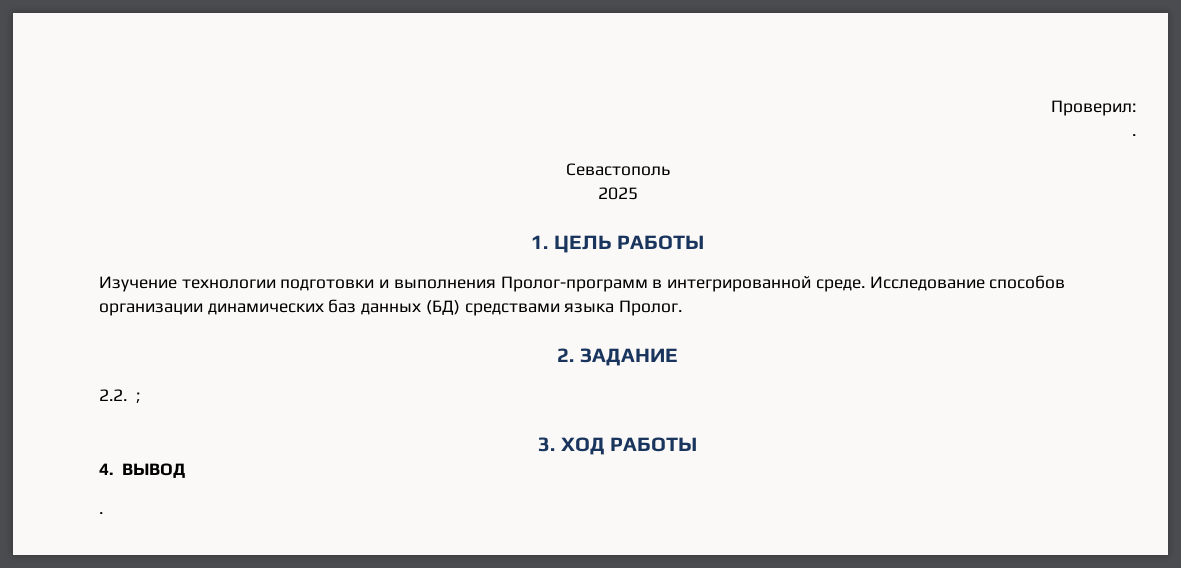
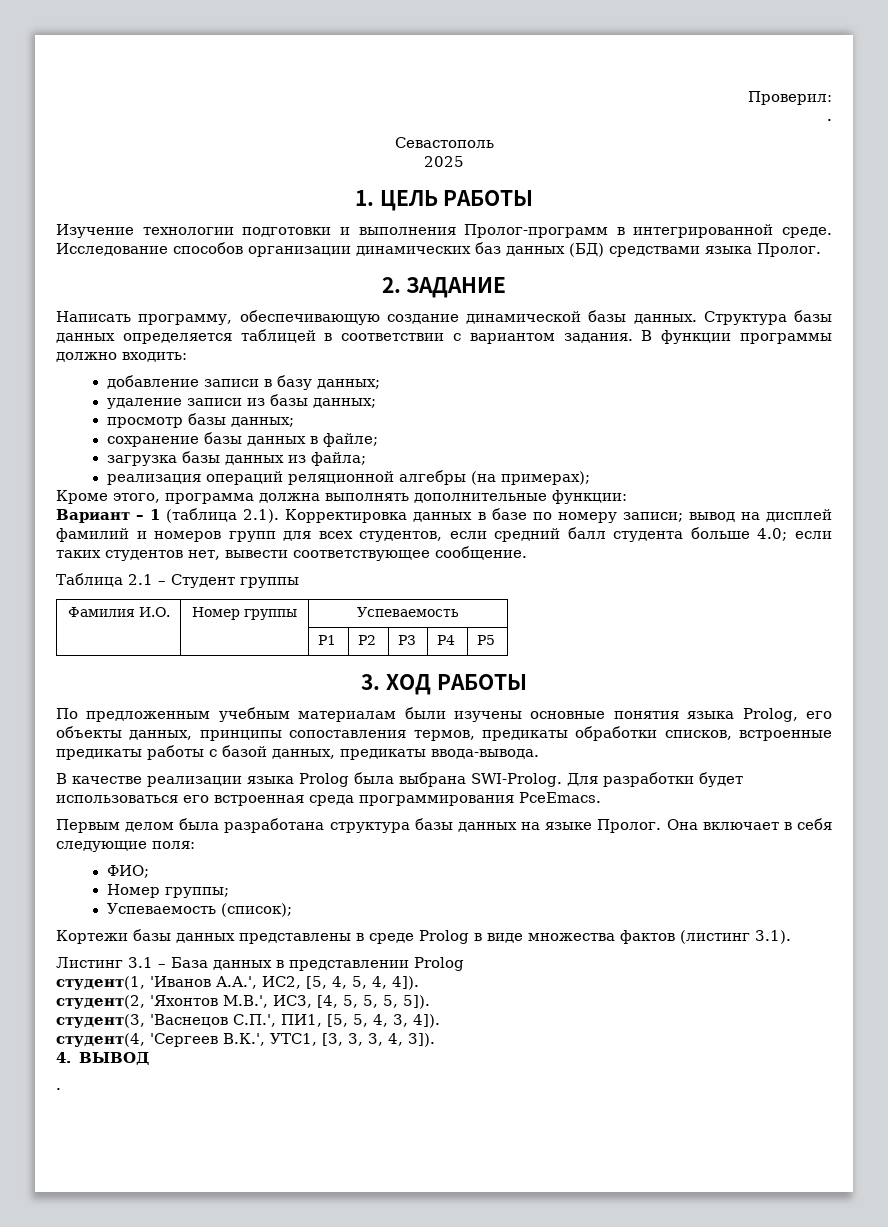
[99,389,140,403] [537,437,698,455] 2.2. ; // 3. ХОД РАБОТЫ -> [56,310,832,325] [56,329,832,344] [56,352,187,362] [106,375,380,390] [106,394,376,409] [106,413,294,428] [106,432,378,447] [106,451,366,466] [106,470,590,485] [56,490,627,504] [56,508,832,523] [56,527,832,542] [56,546,527,561] [56,573,299,588] [67,607,170,617] [192,607,297,620] [357,607,459,617] [318,635,337,645] [358,635,377,645] [398,635,417,645] [437,635,456,645] [477,635,496,645] [361,674,527,695] [56,707,832,722] [56,726,832,741] [56,745,539,760] [56,772,743,787] [56,792,601,806] [56,818,832,833] [56,841,195,852] [106,865,149,878] [106,884,229,898] [106,903,292,917] [56,929,791,944] [56,957,464,971] [56,976,419,990] [56,995,430,1009] [56,1014,440,1028] [56,1033,435,1047] Написать программу, обеспечивающую создание динамической базы данных. Структура базы данных определяется таблицей в соответствии с вариантом задания. В функции программы должно входить: // добавление записи в базу данных; // удаление записи из базы данных; // просмотр базы данных; // сохранение базы данных в файле; // загрузка базы данных из файла; // реализация операций реляционной алгебры (на примерах); // Кроме этого, программа должна выполнять дополнительные функции: // Вариант – 1 (таблица 2.1). Корректировка данных в базе по номеру записи; вывод на дисплей фамилий и номеров групп для всех студентов, если средний балл студента больше 4.0; если таких студентов нет, вывести соответствующее сообщение. // Таблица 2.1 – Студент группы // Фамилия И.О. | Номер группы | Успеваемость // | | P1 | P2 | P3 | P4 | P5 // 3. ХОД РАБОТЫ // По предложенным учебным материалам были изучены основные понятия языка Prolog, его объекты данных, принципы сопоставления термов, предикаты обработки списков, встроенные предикаты работы с базой данных, предикаты ввода-вывода. // В качестве реализации языка Prolog была выбрана SWI-Prolog. Для разработки будет использоваться его встроенная среда программирования PceEmacs. // Первым делом была разработана структура базы данных на языке Пролог. Она включает в себя следующие поля: // ФИО; // Номер группы; // Успеваемость (список); // Кортежи базы данных представлены в среде Prolog в виде множества фактов (листинг 3.1). // Листинг 3.1 – База данных в представлении Prolog // студент(1, 'Иванов А.А.', ИС2, [5, 4, 5, 4, 4]). // студент(2, 'Яхонтов М.В.', ИС3, [4, 5, 5, 5, 5]). // студент(3, 'Васнецов С.П.', ПИ1, [5, 5, 4, 3, 4]). // студент(4, 'Сергеев В.К.', УТС1, [3, 3, 3, 4, 3]).

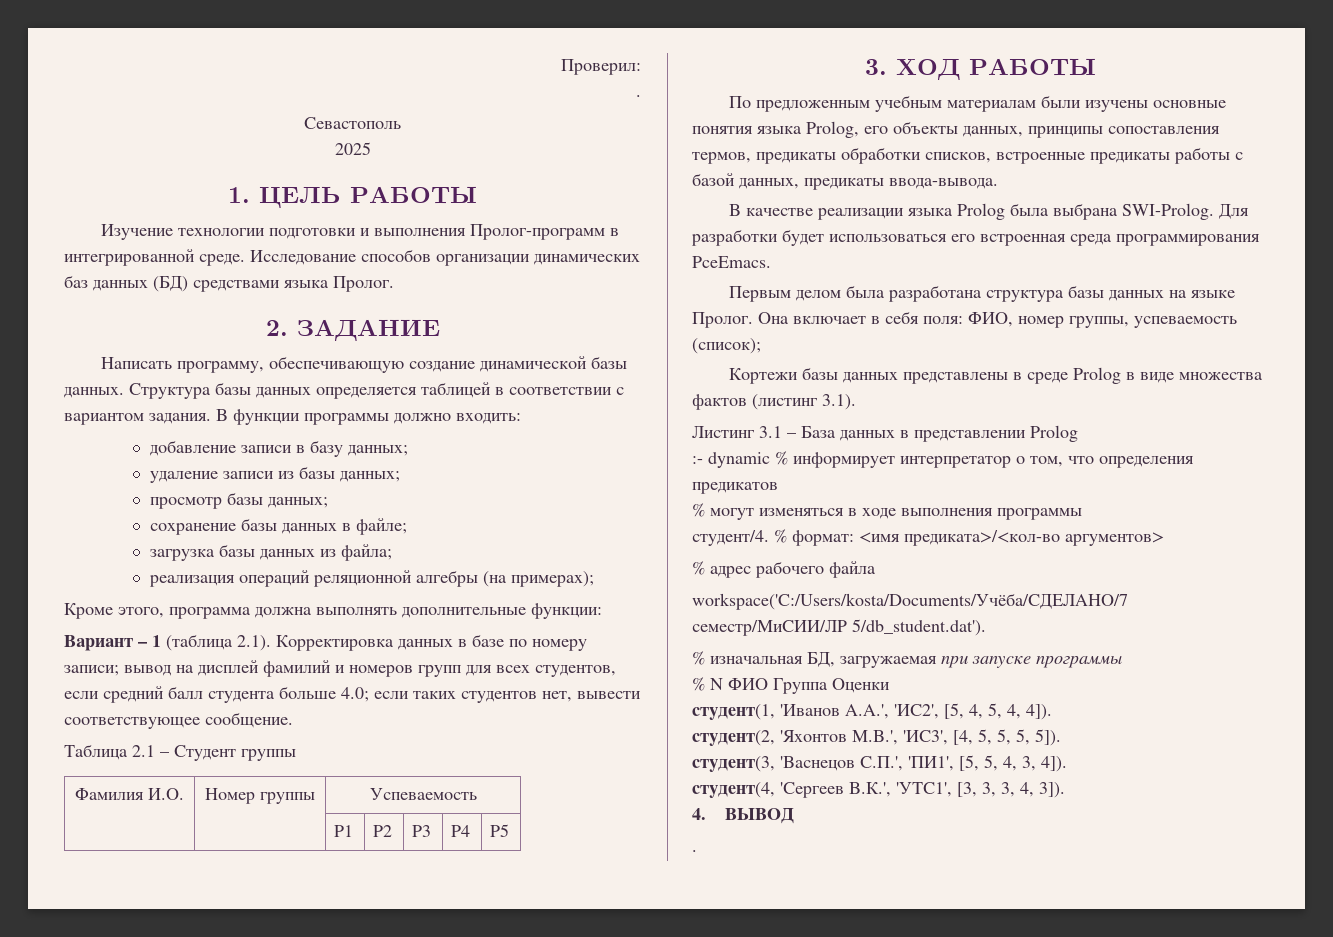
[56,841,147,852] следующие -> (919, 317) none
[106,865,149,878] [106,884,229,898] [106,903,216,914] // ФИО; // Номер группы; // Успеваемость -> [968,312,1237,328] ФИО, номер группы, успеваемость
(464, 964) none -> [692,451,1194,468] [692,482,778,494] [692,503,1082,520] [692,529,1164,546] [692,561,876,578] [692,593,1128,610] [692,619,986,636] [692,651,1122,668] [692,677,890,694] // :- dynamic % информирует интерпретатор о том, что определения предикатов // % могут изменяться в ходе выполнения программы // студент/4. % формат: <имя предиката>/<кол-во аргументов> // % адрес рабочего файла // workspace('C:/Users/kosta/Documents/Учёба/СДЕЛАНО/7 семестр/МиСИИ/ЛР 5/db_student.dat'). // % изначальная БД, загружаемая при запуске программы // % N ФИО Группа Оценки
[262,976,301,989] ИС2, -> [894,704,939,719] 'ИС2',
[273,995,312,1008] ИС3, -> [903,730,948,745] 'ИС3',
[281,1014,322,1027] ПИ1, -> [908,756,954,771] 'ПИ1',
[270,1033,317,1046] УТС1, -> [896,782,952,797] 'УТС1',

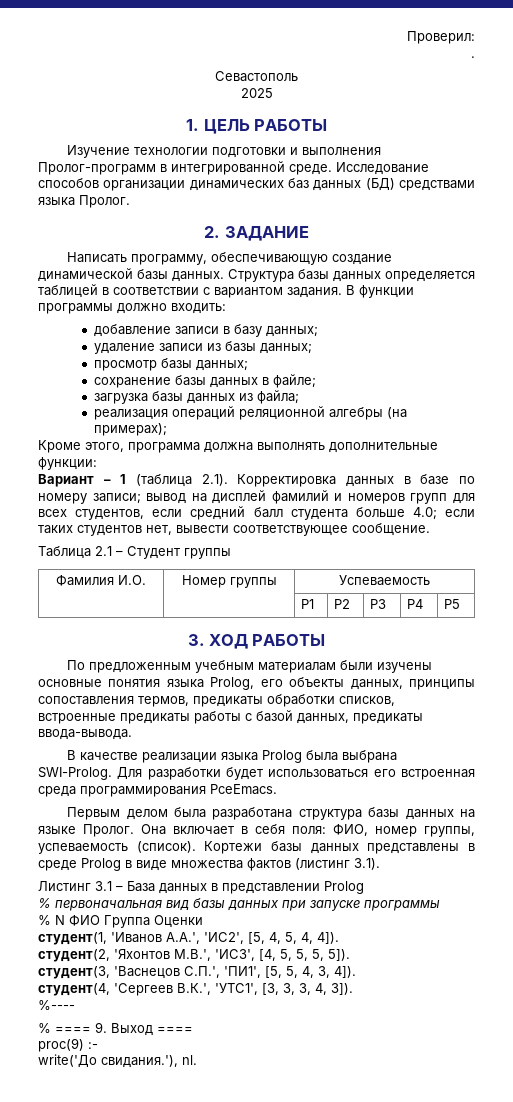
[692,338,761,354] (список); // -> [136,841,196,853] (список).
[692,451,1194,468] [692,482,778,494] [692,503,1082,520] [692,529,1164,546] [692,561,876,578] [692,593,1128,610] [692,619,986,636] [692,651,937,668] :- dynamic % информирует интерпретатор о том, что определения предикатов // % могут изменяться в ходе выполнения программы // студент/4. % формат: <имя предиката>/<кол-во аргументов> // % адрес рабочего файла // workspace('C:/Users/kosta/Documents/Учёба/СДЕЛАНО/7 семестр/МиСИИ/ЛР 5/db_student.dat'). // % изначальная БД, загружаемая -> [38,898,279,911] % первоначальная вид базы данных
[692,808,794,824] [692,850,697,852] 4. ВЫВОД // . -> [38,1000,75,1010] [38,1022,193,1036] [38,1038,98,1052] [38,1054,197,1068] %---- // % ==== 9. Выход ==== // proc(9) :- // write('До свидания.'), nl.

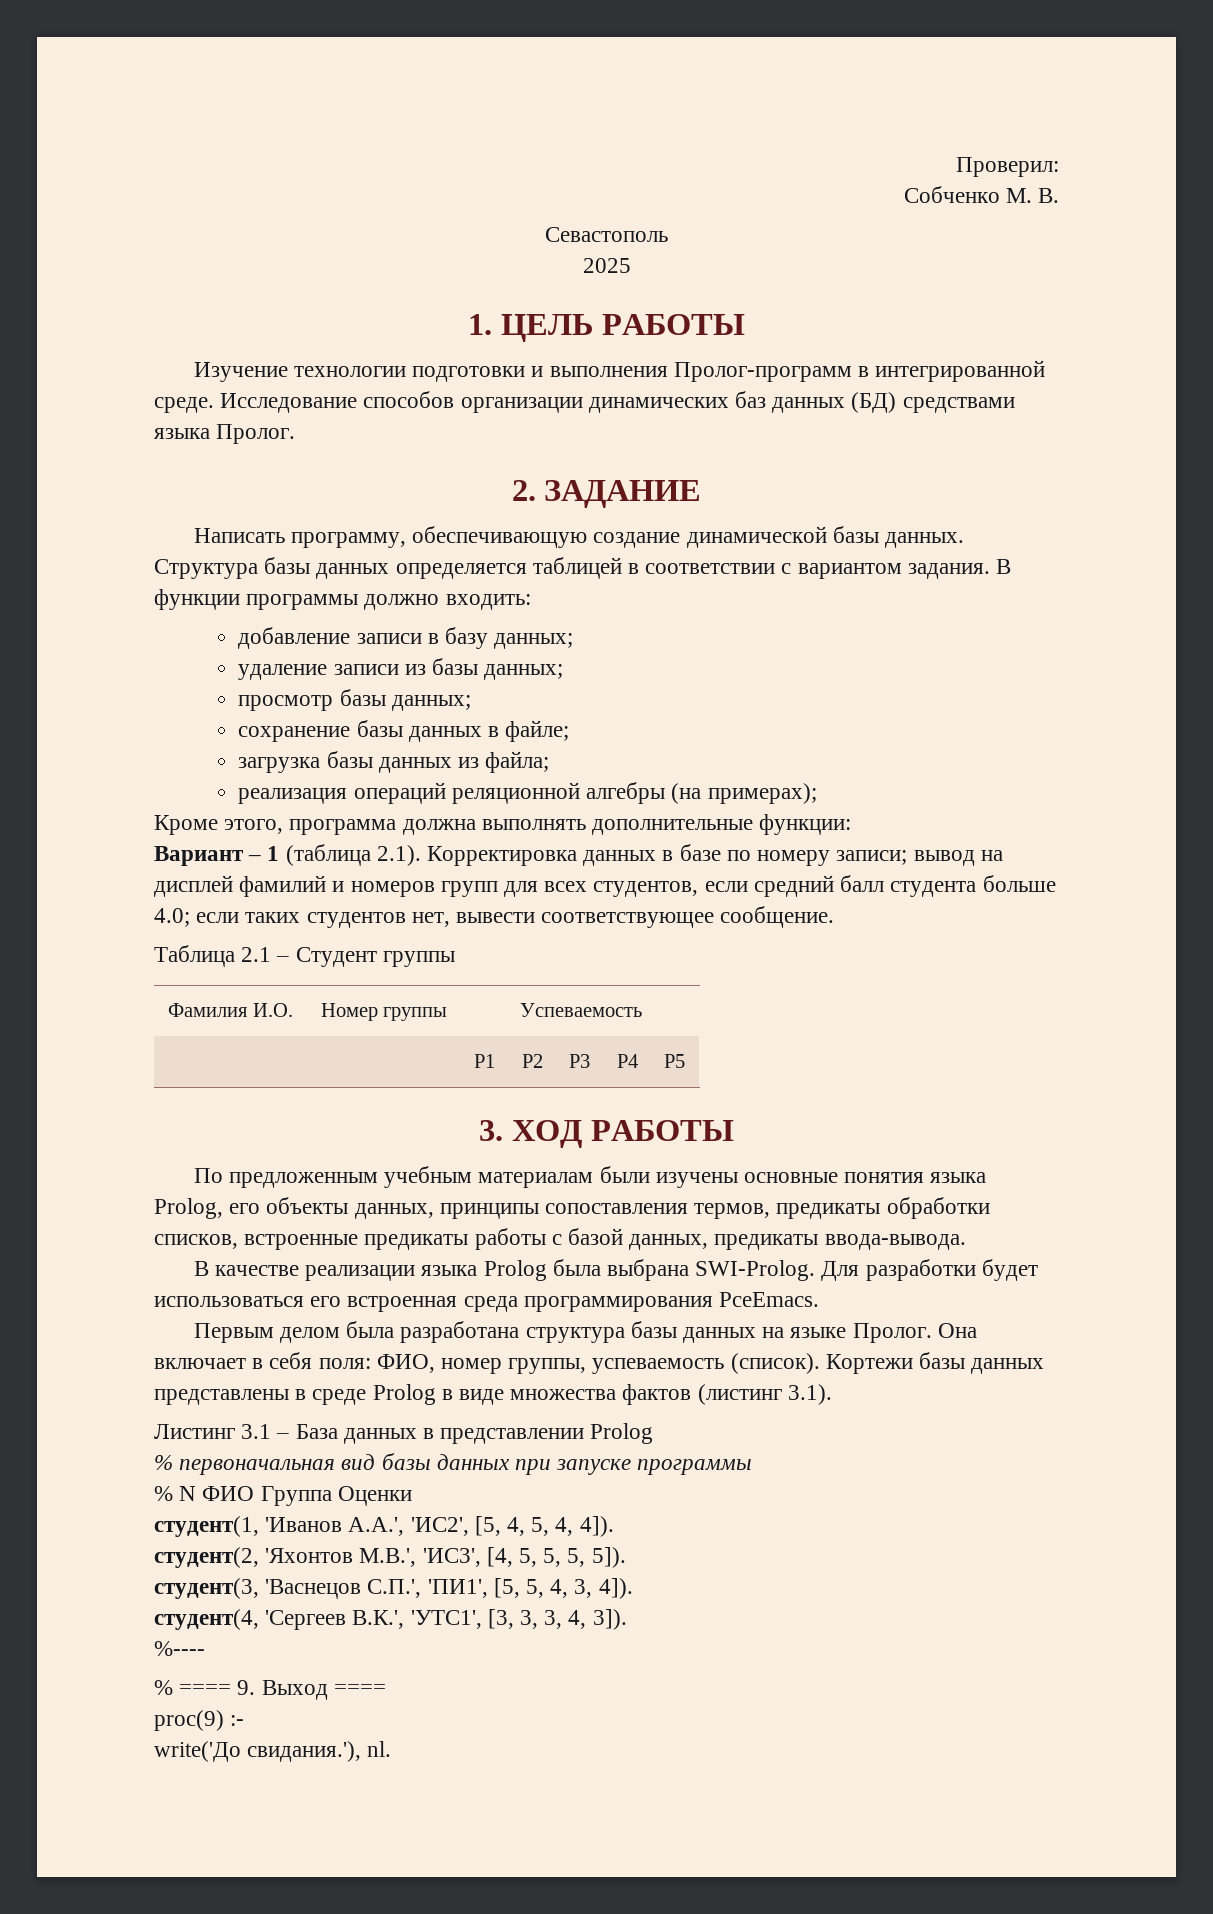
[471,56,475,58] . -> [903,186,1059,203] Собченко М. В.

